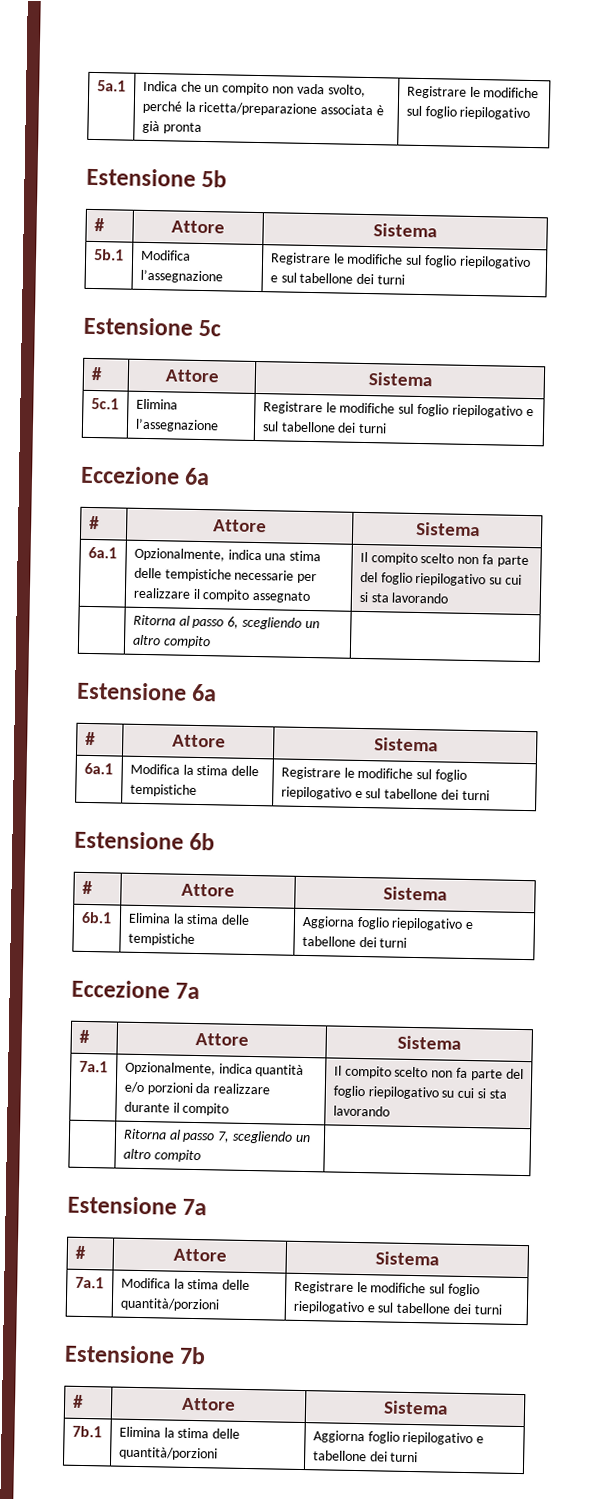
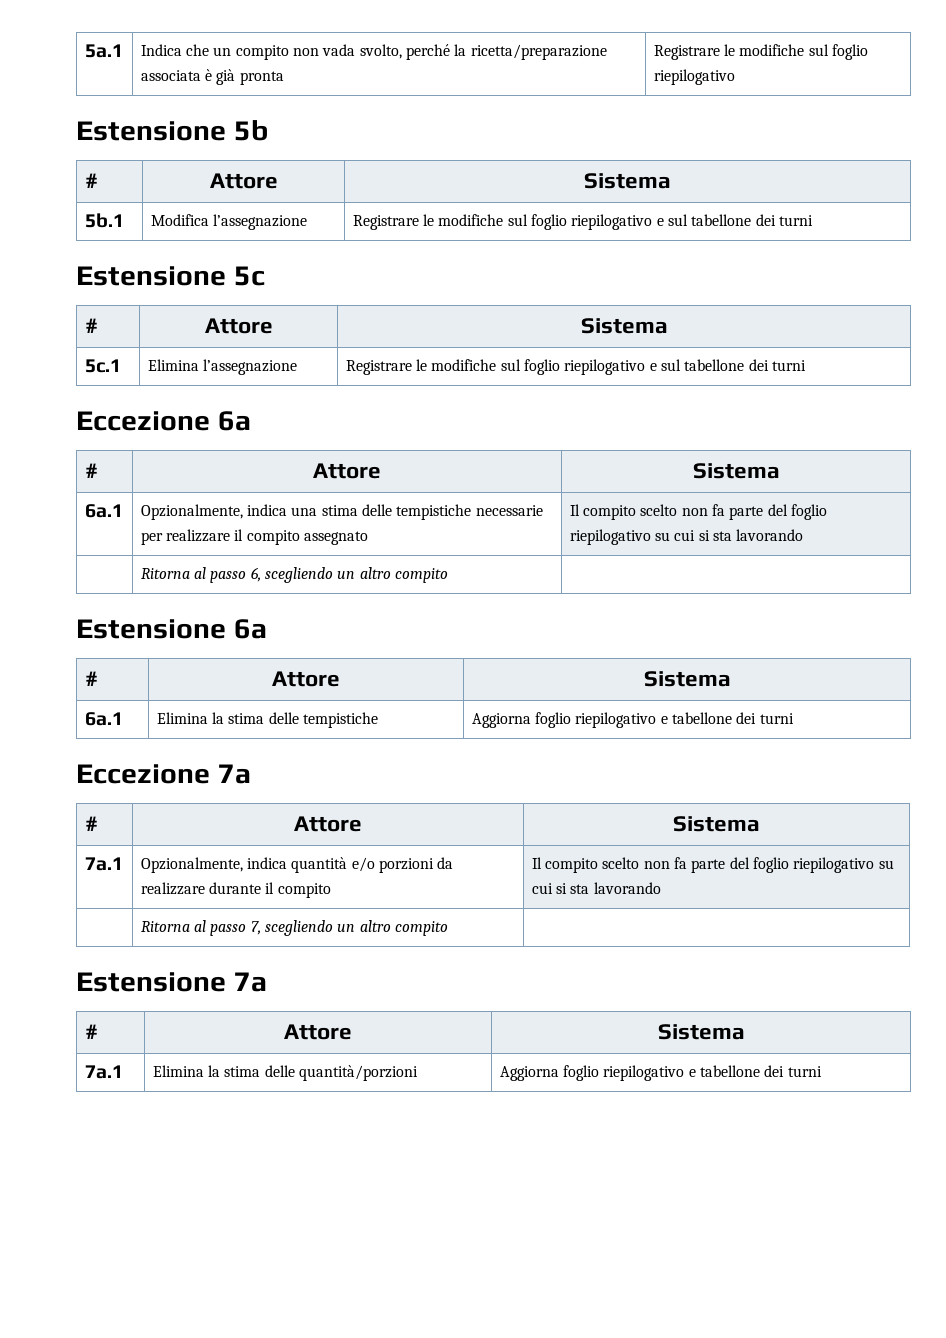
[129,763,260,777] [129,783,197,797] [280,766,468,782] [280,786,490,801] [74,830,216,851] [81,880,93,895] [181,883,235,897] [383,886,447,901] [80,911,112,924] | Modifica la stima delle tempistiche | Registrare le modifiche sul foglio riepilogativo e sul tabellone dei turni // Estensione 6b // # | Attore | Sistema // 6b.1 -> (123, 719) none
[120,1277,251,1291] [119,1297,220,1312] [293,1280,481,1297] [292,1300,502,1315] [64,1344,207,1365] [71,1394,84,1409] [181,1397,236,1411] [382,1400,448,1415] [71,1425,102,1438] | Modifica la stima delle quantità/porzioni | Registrare le modifiche sul foglio riepilogativo e sul tabellone dei turni // Estensione 7b // # | Attore | Sistema // 7b.1 -> (123, 1072) none

